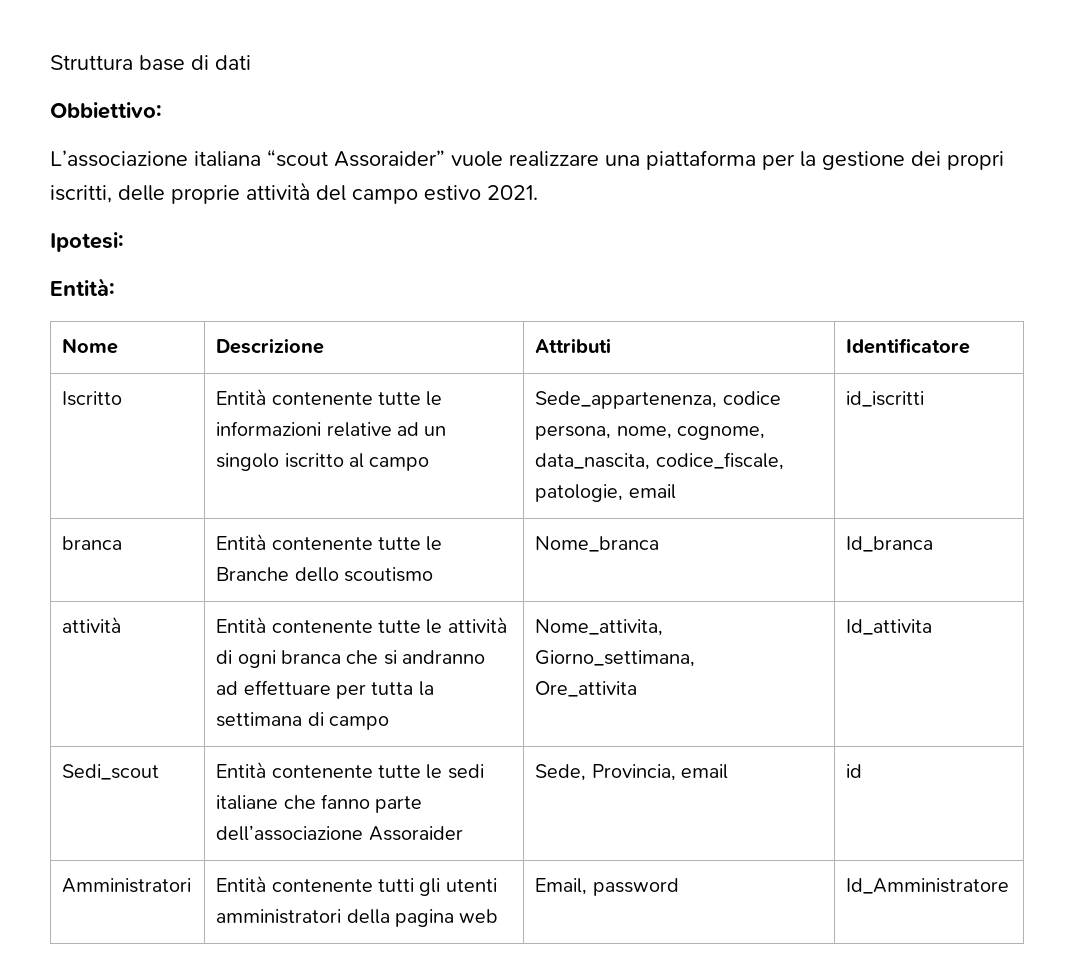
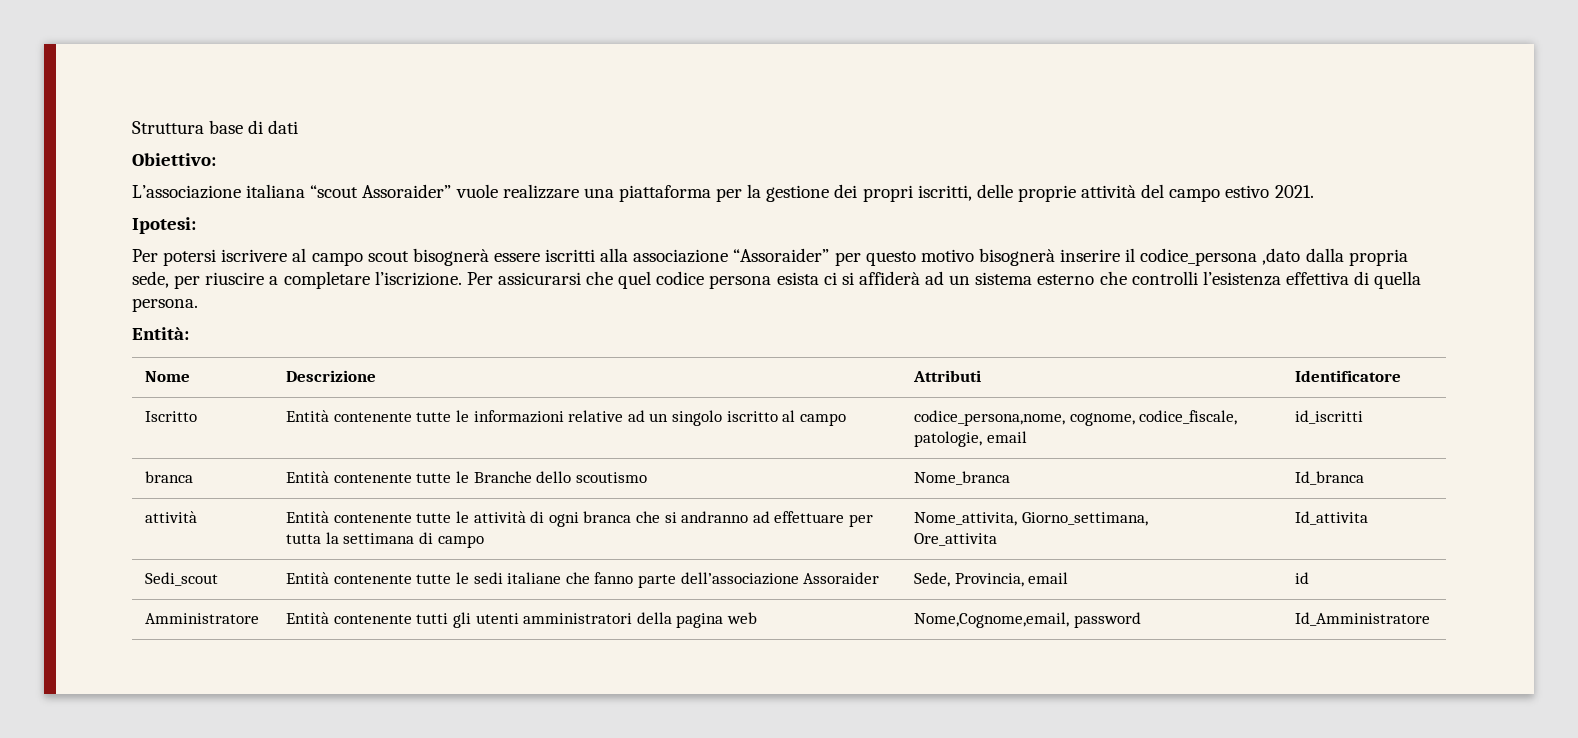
[50,102,162,119] Obbiettivo: -> [132,153,216,166] Obiettivo:
(124, 242) none -> [132,248,1408,266] [132,271,1422,289] [132,298,198,312] // Per potersi iscrivere al campo scout bisognerà essere iscritti alla associazione “Assoraider” per questo motivo bisognerà inserire il codice_persona ,dato dalla propria sede, per riuscire a completare l’iscrizione. Per assicurarsi che quel codice persona esista ci si affiderà ad un sistema esterno che controlli l’esistenza effettiva di quella persona.
[535,391,781,409] [535,425,766,440] [535,453,651,470] Sede_appartenenza, codice persona, nome, cognome, data_nascita, -> [914,410,1135,426] codice_persona,nome, cognome,
[62,878,192,893] Amministratori -> [145,613,260,624] Amministratore
[535,878,588,895] Email, -> [914,612,1070,628] Nome,Cognome,email,

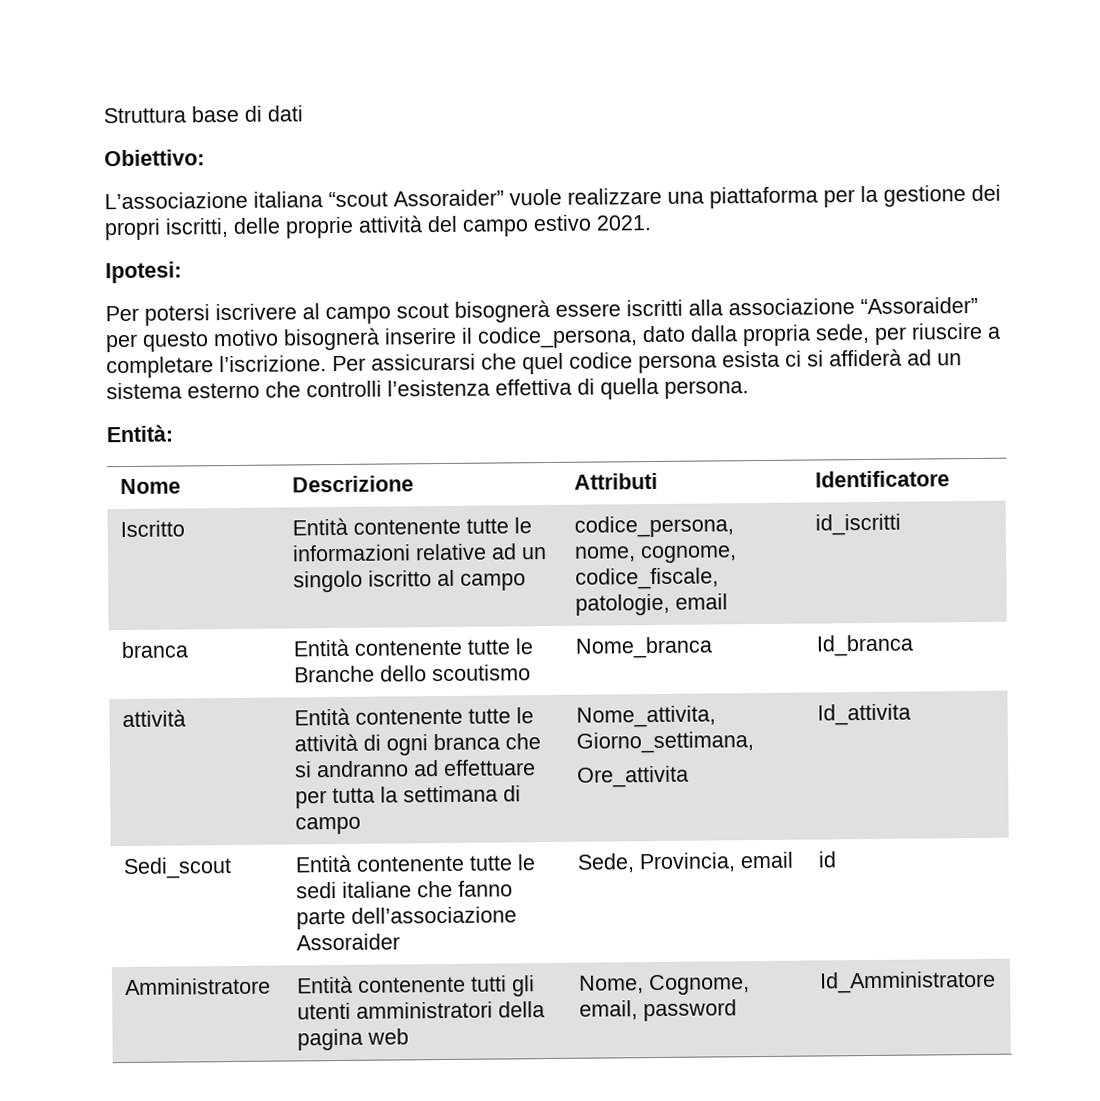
[1140,248,1301,266] codice_persona ,dato -> [477,325,686,349] codice_persona, dato
[914,410,1066,426] codice_persona,nome, -> [574,515,735,538] [574,546,637,562] codice_persona, nome,
[914,612,1070,628] Nome,Cognome,email, -> [579,974,751,996] [579,1000,639,1020] Nome, Cognome, email,

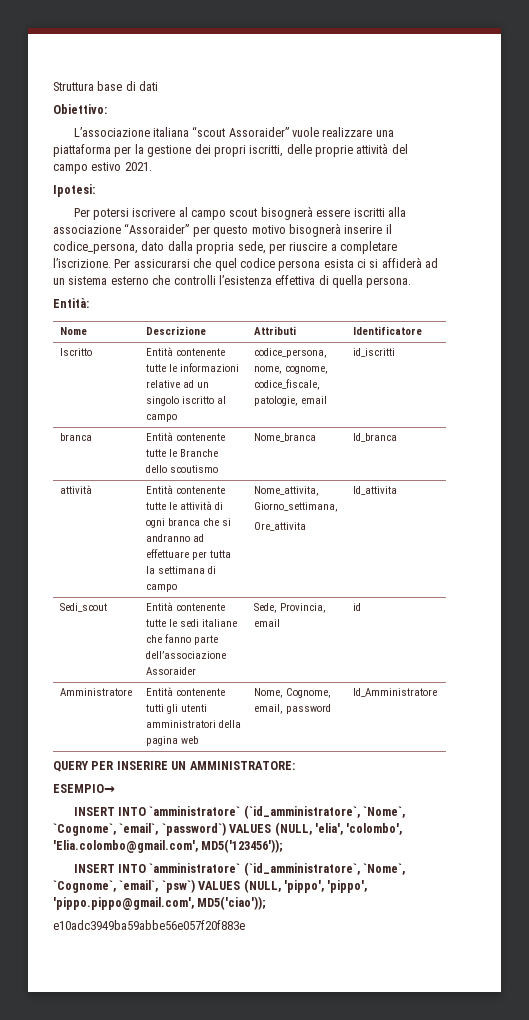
(997, 982) none -> [53,761,295,772] [53,784,115,793] [73,805,406,819] [53,822,403,836] [53,839,284,853] [73,862,406,876] [53,879,368,893] [53,896,267,910] [53,920,245,930] // QUERY PER INSERIRE UN AMMINISTRATORE: // ESEMPIO→ // INSERT INTO `amministratore` (`id_amministratore`, `Nome`, `Cognome`, `email`, `password`) VALUES (NULL, 'elia', 'colombo', 'Elia.colombo@gmail.com', MD5('123456')); // INSERT INTO `amministratore` (`id_amministratore`, `Nome`, `Cognome`, `email`, `psw`) VALUES (NULL, 'pippo', 'pippo', 'pippo.pippo@gmail.com', MD5('ciao')); // e10adc3949ba59abbe56e057f20f883e

